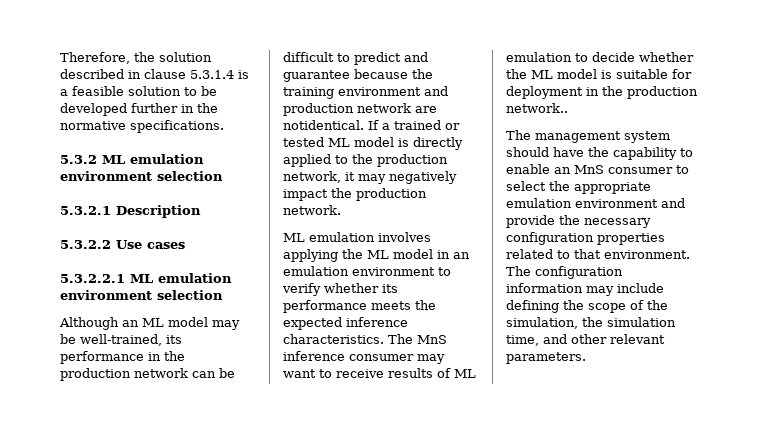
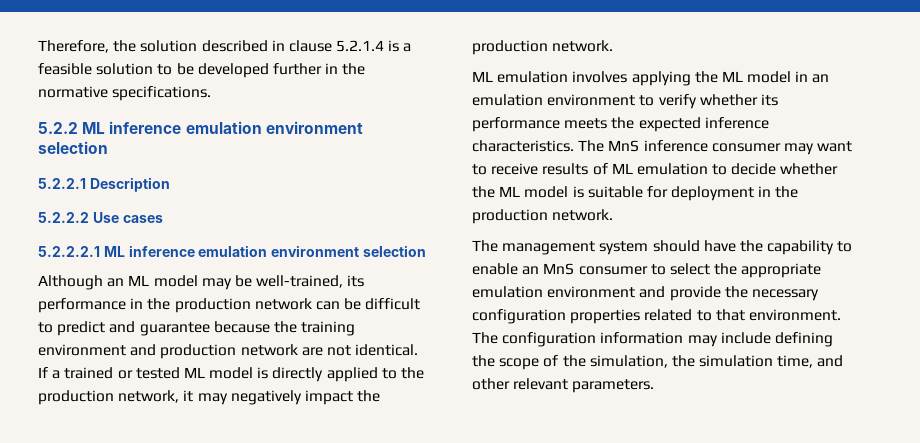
[190,70,234,79] 5.3.1.4 -> [336,40,385,52] 5.2.1.4
[60,154,204,164] [60,171,223,181] [60,206,111,215] 5.3.2 ML emulation environment selection // 5.3.2.1 -> [38,121,363,134] [38,141,108,154] [38,178,86,189] 5.2.2 ML inference emulation environment selection // 5.2.2.1
[60,240,111,249] 5.3.2.2 -> [38,212,89,223] 5.2.2.2
[60,274,153,283] 5.3.2.2.1 ML -> [38,245,195,257] 5.2.2.2.1 ML inference
[283,120,364,130] notidentical. -> [326,344,419,356] not identical.
[506,103,568,113] network.. -> [552,209,614,221] network.

